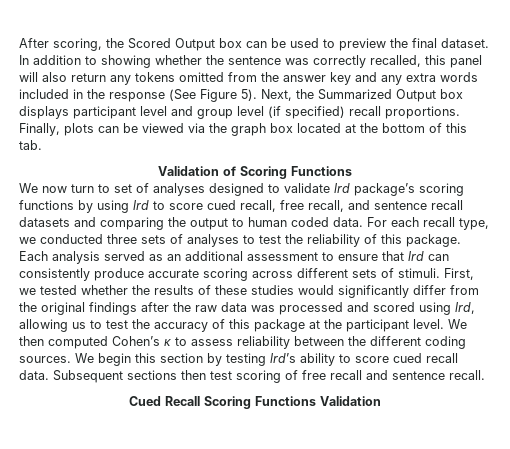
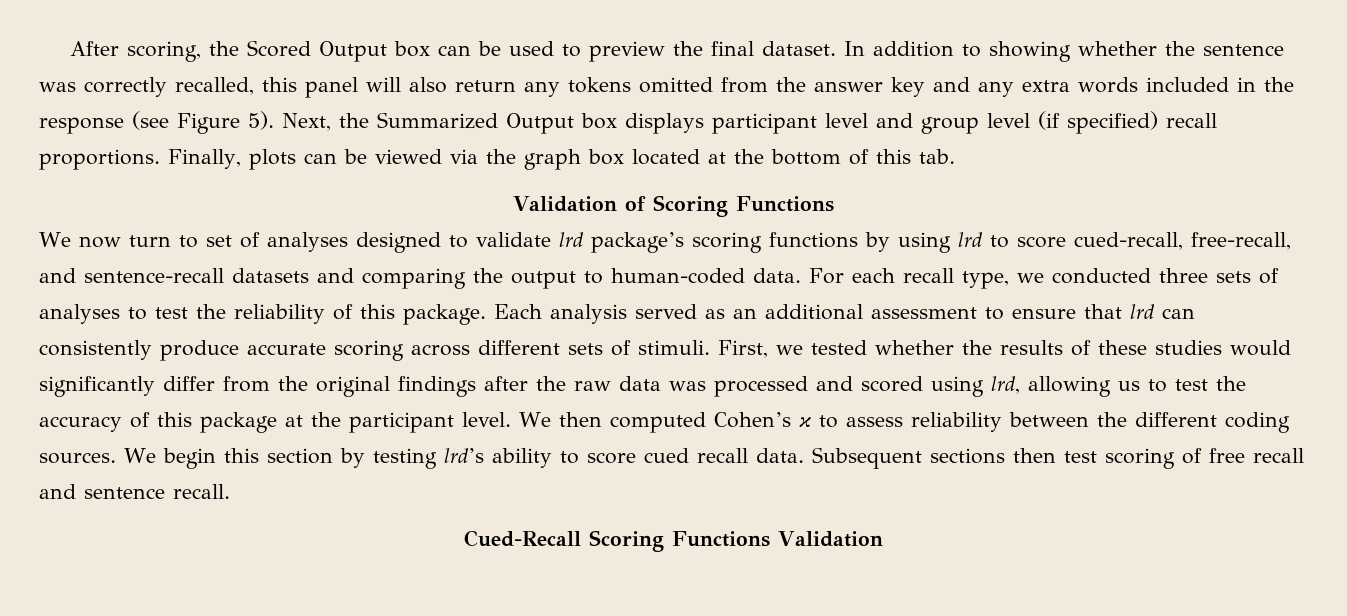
[169,89,196,101] (See -> [132,111,169,130] (see
[207,200,463,212] cued recall, free recall, and sentence recall -> [1073,232,1291,250] [39,268,224,283] cued-recall, free-recall, and sentence-recall
[248,217,329,227] human coded -> [611,268,745,284] human-coded
[129,396,200,406] Cued Recall -> [464,530,582,547] Cued-Recall

